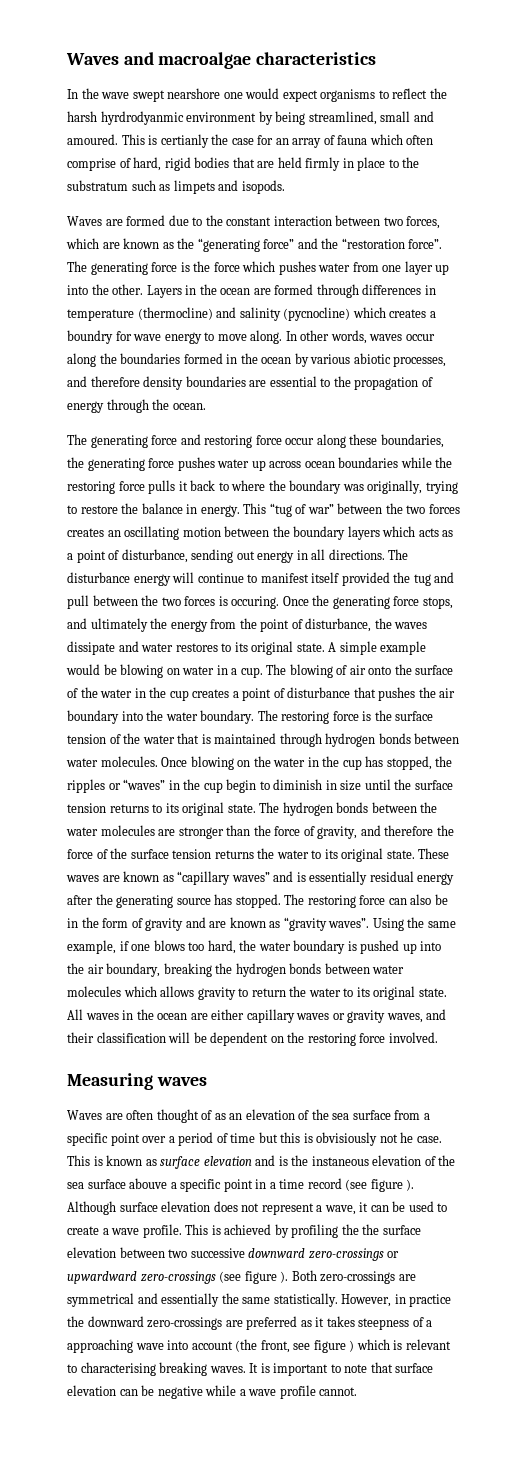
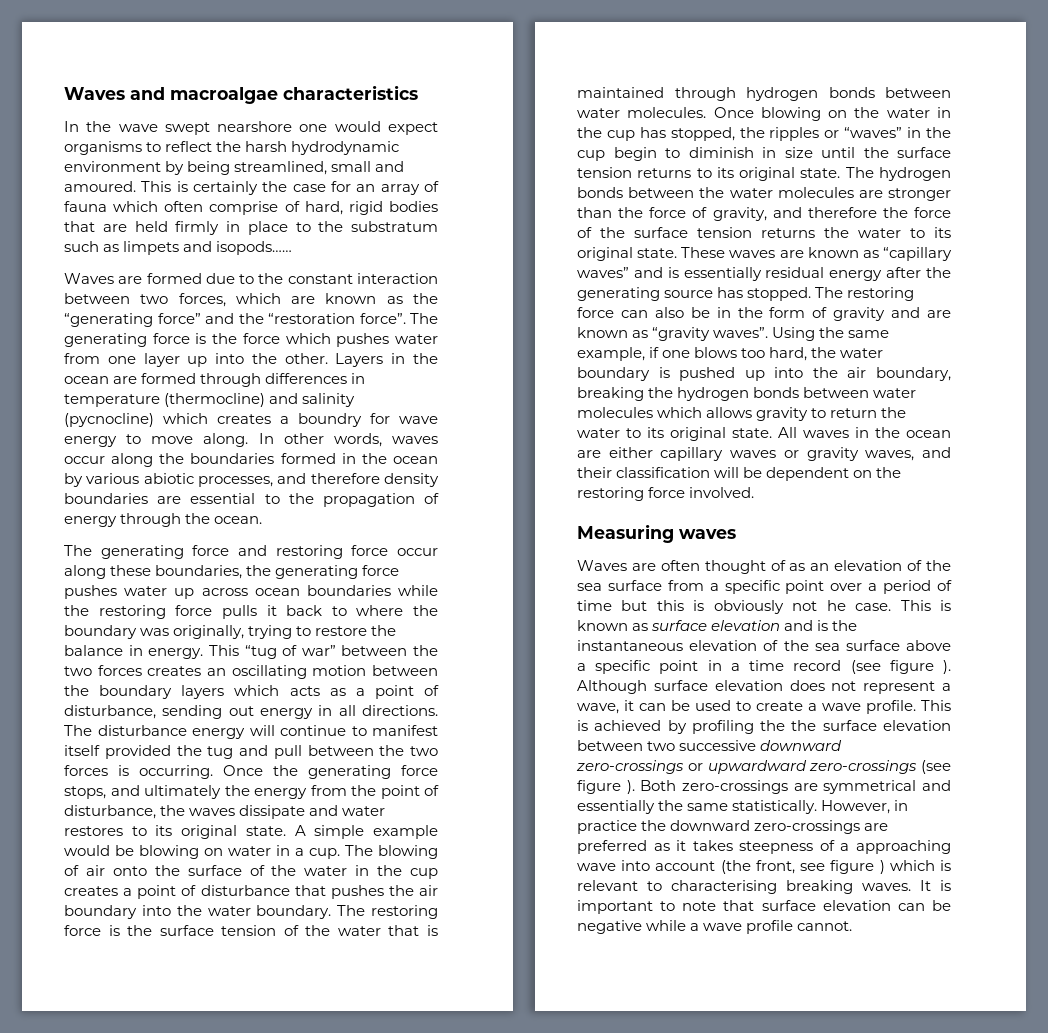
[100,111,184,125] hyrdrodyanmic -> [291,141,400,155] hydrodynamic
[160,134,209,148] certianly -> [193,181,258,195] certainly
[241,180,285,194] isopods. -> [216,241,293,255] isopods……
[231,596,280,609] occuring. -> [139,765,213,779] occurring.
[316,1132,378,1146] obvisiously -> [713,600,784,614] obviously
[311,1155,456,1166] [67,1178,168,1189] instaneous elevation of the sea surface abouve -> [577,640,951,651] instantaneous elevation of the sea surface above

